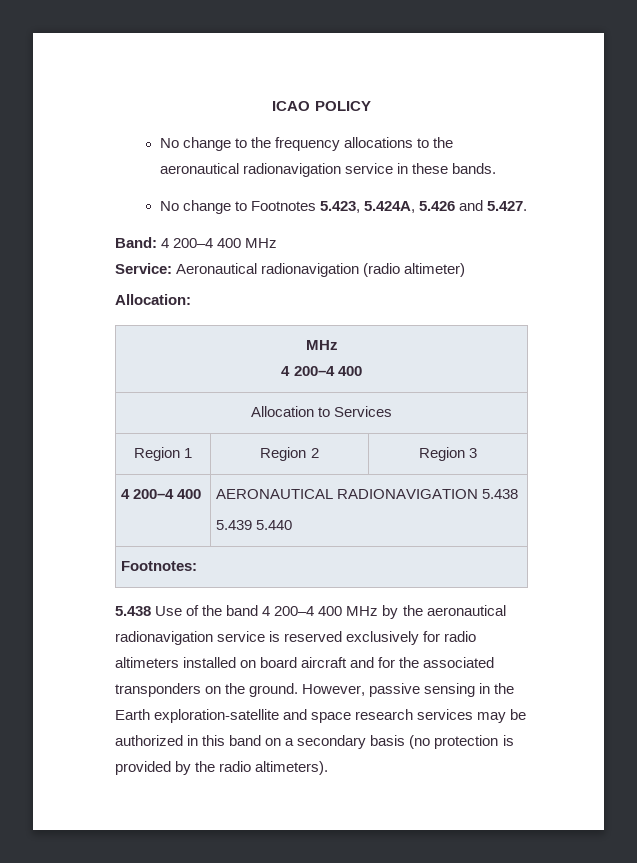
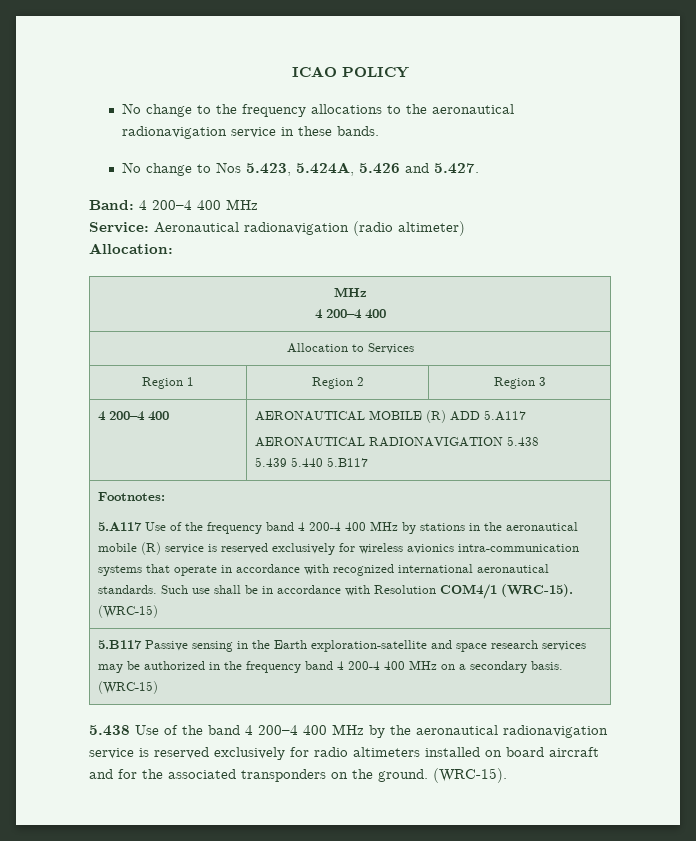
[250,201,316,211] Footnotes -> [216,162,242,173] Nos
(334, 494) none -> [368,410,526,423] [254,437,365,447] MOBILE (R) ADD 5.A117 // AERONAUTICAL
(293, 525) none -> [326,457,368,467] 5.B117
(198, 566) none -> [97,521,578,534] [97,542,579,555] [97,564,549,576] [97,584,573,599] [97,605,158,618] [97,640,586,652] [97,660,563,673] [97,681,158,694] // 5.A117 Use of the frequency band 4 200-4 400 MHz by stations in the aeronautical mobile (R) service is reserved exclusively for wireless avionics intra-communication systems that operate in accordance with recognized international aeronautical standards. Such use shall be in accordance with Resolution COM4/1 (WRC-15). (WRC-15) // 5.B117 Passive sensing in the Earth exploration-satellite and space research services may be authorized in the frequency band 4 200-4 400 MHz on a secondary basis. (WRC-15)
[302,683,515,697] [115,709,527,723] [115,735,514,749] [115,761,329,775] However, passive sensing in the Earth exploration-satellite and space research services may be authorized in this band on a secondary basis (no protection is provided by the radio altimeters). -> [433,768,507,783] (WRC-15).

